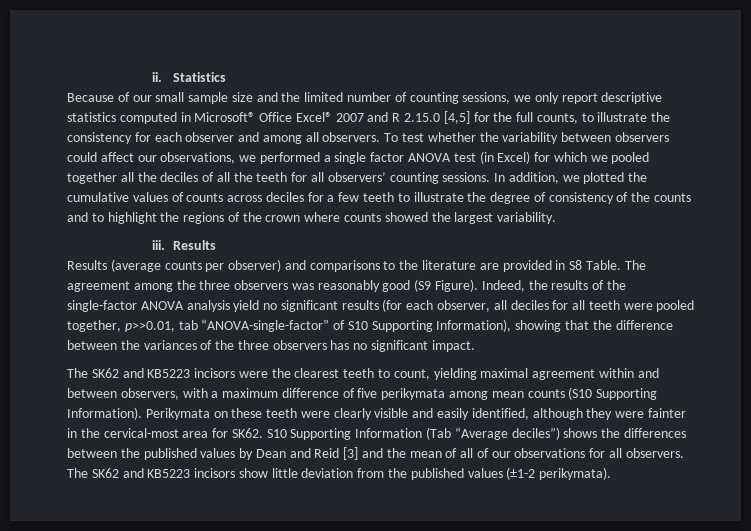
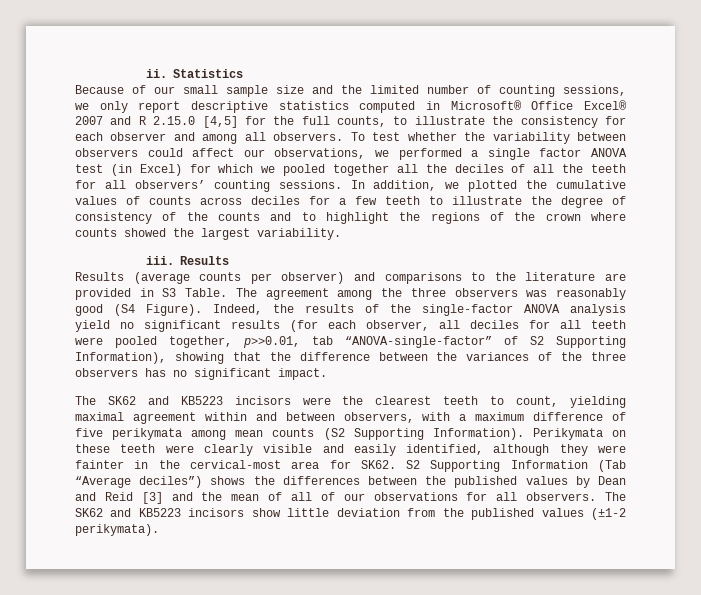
[569,260,583,270] S8 -> [162,288,177,297] S3
[414,279,432,292] (S9 -> [114,304,135,316] (S4
[347,321,368,330] S10 -> [530,336,544,345] S2
[568,387,593,400] (S10 -> [323,428,345,440] (S2
[266,429,287,438] S10 -> [406,460,421,469] S2

